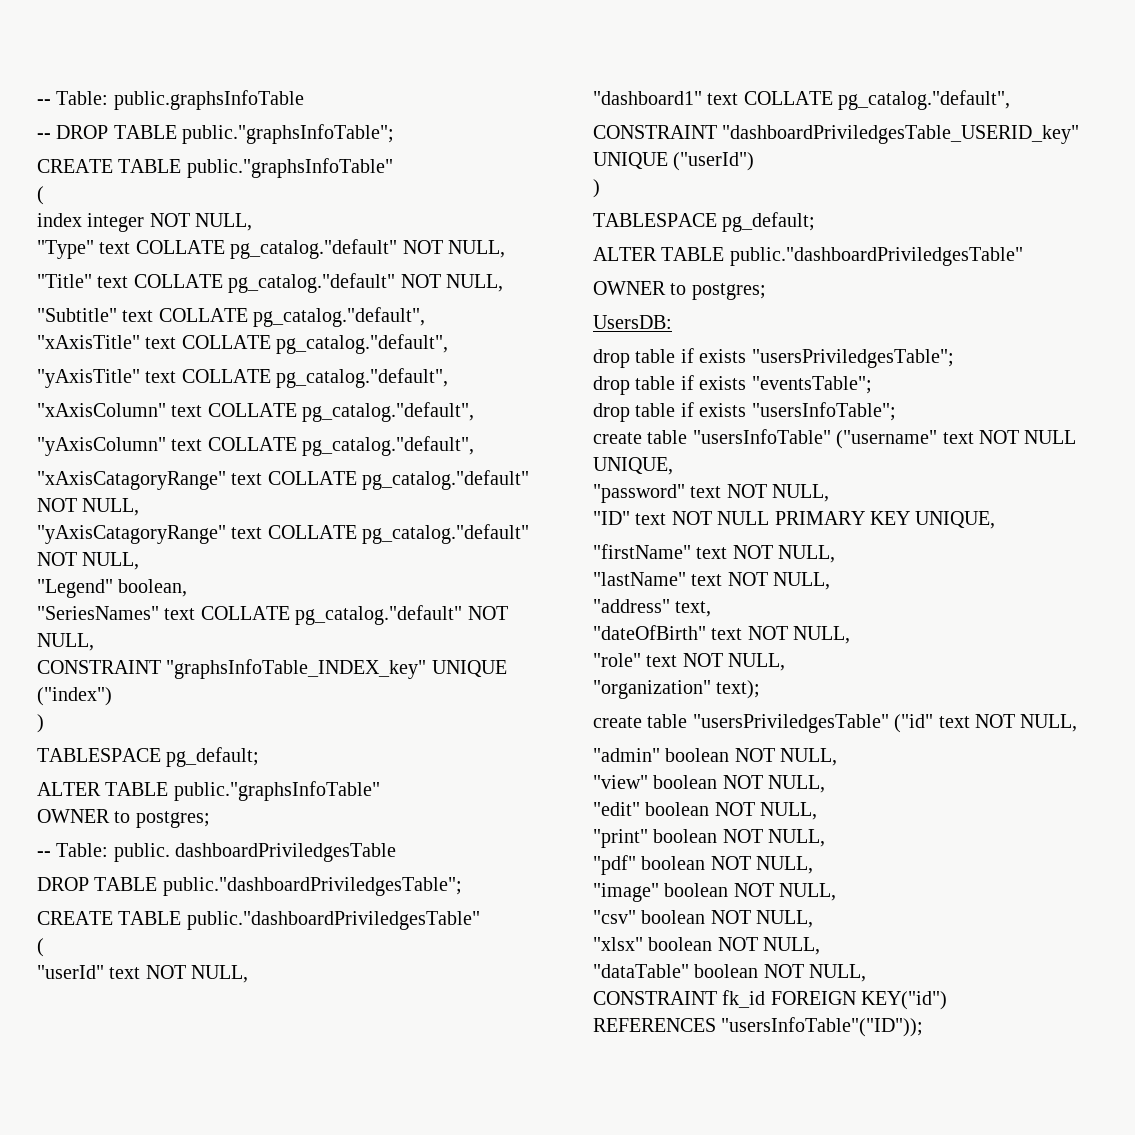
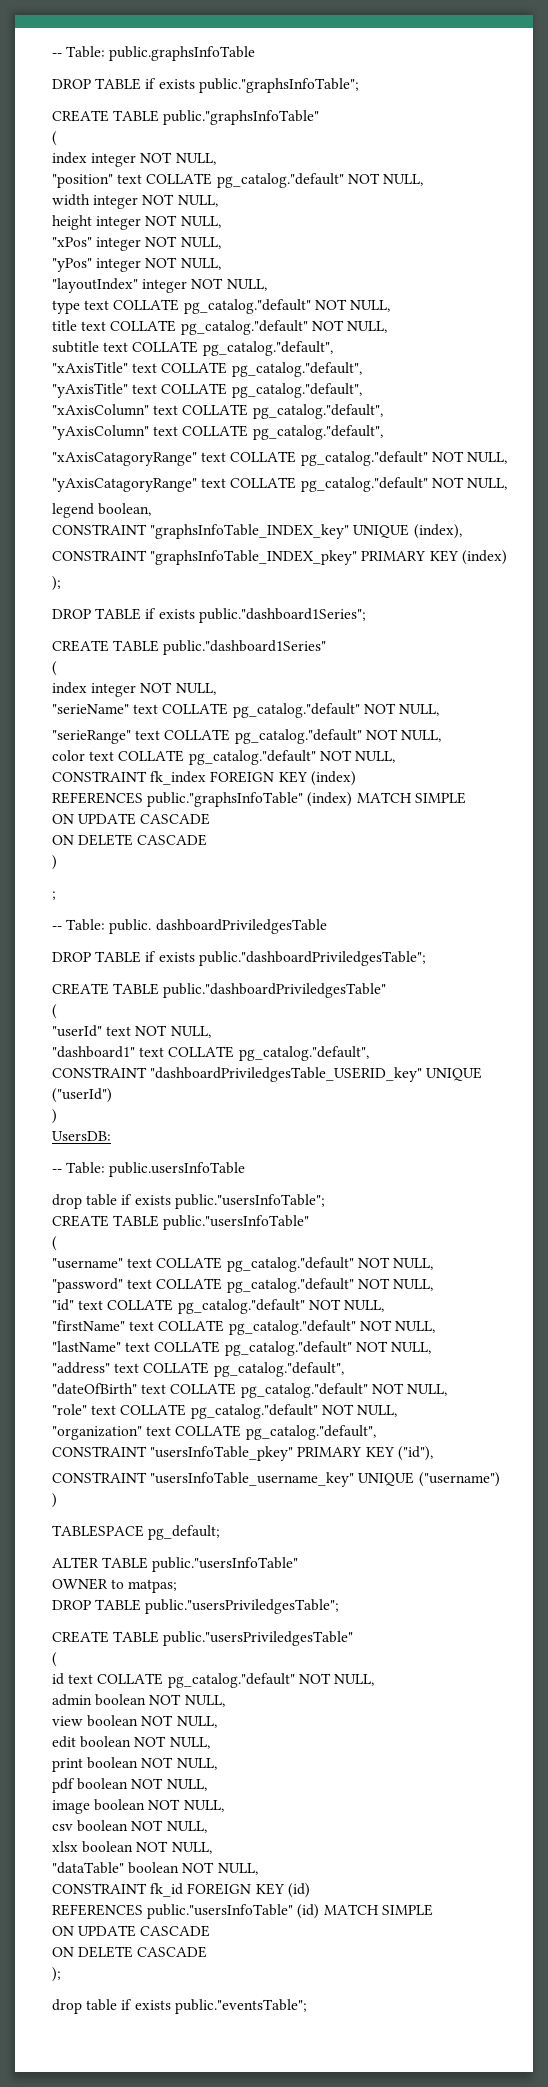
[37,125,177,139] -- DROP TABLE -> [52,78,195,90] DROP TABLE if exists
[37,239,505,259] [37,273,503,293] [37,308,117,322] "Type" text COLLATE pg_catalog."default" NOT NULL, // "Title" text COLLATE pg_catalog."default" NOT NULL, // "Subtitle" -> [52,173,423,188] [52,194,218,209] [52,215,221,230] [52,236,221,251] [52,257,221,272] [52,278,267,293] [52,299,390,314] [52,320,387,335] [52,341,99,353] "position" text COLLATE pg_catalog."default" NOT NULL, // width integer NOT NULL, // height integer NOT NULL, // "xPos" integer NOT NULL, // "yPos" integer NOT NULL, // "layoutIndex" integer NOT NULL, // type text COLLATE pg_catalog."default" NOT NULL, // title text COLLATE pg_catalog."default" NOT NULL, // subtitle
[37,579,113,598] "Legend" -> [52,503,94,518] legend
[37,606,159,620] "SeriesNames" -> [52,524,462,539] [52,550,507,565] [52,576,61,591] [52,608,366,623] [52,640,327,655] [52,661,57,676] [52,682,216,697] [52,703,439,718] [52,729,441,744] [52,750,85,761] CONSTRAINT "graphsInfoTable_INDEX_key" UNIQUE (index), // CONSTRAINT "graphsInfoTable_INDEX_pkey" PRIMARY KEY (index) // ); // DROP TABLE if exists public."dashboard1Series"; // CREATE TABLE public."dashboard1Series" // ( // index integer NOT NULL, // "serieName" text COLLATE pg_catalog."default" NOT NULL, // "serieRange" text COLLATE pg_catalog."default" NOT NULL, // color
[166,659,507,679] [37,687,112,706] [37,714,44,733] [37,747,260,767] [37,781,380,801] [37,809,210,828] "graphsInfoTable_INDEX_key" UNIQUE ("index") // ) // TABLESPACE pg_default; // ALTER TABLE public."graphsInfoTable" // OWNER to postgres; -> [150,771,356,786] [52,792,466,807] [52,813,211,825] [52,834,208,846] [52,855,57,870] [52,891,56,900] fk_index FOREIGN KEY (index) // REFERENCES public."graphsInfoTable" (index) MATCH SIMPLE // ON UPDATE CASCADE // ON DELETE CASCADE // ) // ;
(158, 884) none -> [145,951,195,962] if exists
[593,212,816,232] [593,247,1023,266] [593,281,766,300] [593,315,672,329] [593,348,954,368] [593,375,872,395] [593,402,896,422] [593,429,1077,449] [593,457,673,475] [593,484,830,503] [593,511,996,529] [593,544,836,563] [593,572,831,590] [593,599,712,617] [593,625,851,644] [593,653,786,671] [593,680,761,699] [593,714,1078,733] [593,748,838,766] [593,775,826,793] [593,802,818,820] [593,829,826,848] [593,855,814,875] [593,883,837,902] [593,910,814,928] [593,937,643,951] // TABLESPACE pg_default; // ALTER TABLE public."dashboardPriviledgesTable" // OWNER to postgres; // UsersDB: // drop table if exists "usersPriviledgesTable"; // drop table if exists "eventsTable"; // drop table if exists "usersInfoTable"; // create table "usersInfoTable" ("username" text NOT NULL UNIQUE, // "password" text NOT NULL, // "ID" text NOT NULL PRIMARY KEY UNIQUE, // "firstName" text NOT NULL, // "lastName" text NOT NULL, // "address" text, // "dateOfBirth" text NOT NULL, // "role" text NOT NULL, // "organization" text); // create table "usersPriviledgesTable" ("id" text NOT NULL, // "admin" boolean NOT NULL, // "view" boolean NOT NULL, // "edit" boolean NOT NULL, // "print" boolean NOT NULL, // "pdf" boolean NOT NULL, // "image" boolean NOT NULL, // "csv" boolean NOT NULL, // "xlsx" -> [52,1131,111,1141] [52,1162,246,1177] [52,1194,325,1209] [52,1215,310,1230] [52,1236,57,1251] [52,1257,433,1272] [52,1278,433,1293] [52,1299,384,1314] [52,1320,435,1335] [52,1341,431,1356] [52,1362,344,1377] [52,1383,447,1398] [52,1404,397,1419] [52,1425,376,1440] [52,1446,433,1461] [52,1472,500,1487] [52,1493,57,1508] [52,1525,221,1540] [52,1557,299,1572] [52,1578,178,1593] [52,1599,340,1614] [52,1631,354,1646] [52,1652,57,1667] [52,1673,374,1688] [52,1694,225,1707] [52,1715,217,1728] [52,1736,210,1749] [52,1757,217,1772] [52,1778,207,1793] [52,1799,224,1814] [52,1820,207,1833] [52,1841,78,1852] // UsersDB: // -- Table: public.usersInfoTable // drop table if exists public."usersInfoTable"; // CREATE TABLE public."usersInfoTable" // ( // "username" text COLLATE pg_catalog."default" NOT NULL, // "password" text COLLATE pg_catalog."default" NOT NULL, // "id" text COLLATE pg_catalog."default" NOT NULL, // "firstName" text COLLATE pg_catalog."default" NOT NULL, // "lastName" text COLLATE pg_catalog."default" NOT NULL, // "address" text COLLATE pg_catalog."default", // "dateOfBirth" text COLLATE pg_catalog."default" NOT NULL, // "role" text COLLATE pg_catalog."default" NOT NULL, // "organization" text COLLATE pg_catalog."default", // CONSTRAINT "usersInfoTable_pkey" PRIMARY KEY ("id"), // CONSTRAINT "usersInfoTable_username_key" UNIQUE ("username") // ) // TABLESPACE pg_default; // ALTER TABLE public."usersInfoTable" // OWNER to matpas; // DROP TABLE public."usersPriviledgesTable"; // CREATE TABLE public."usersPriviledgesTable" // ( // id text COLLATE pg_catalog."default" NOT NULL, // admin boolean NOT NULL, // view boolean NOT NULL, // edit boolean NOT NULL, // print boolean NOT NULL, // pdf boolean NOT NULL, // image boolean NOT NULL, // csv boolean NOT NULL, // xlsx
[861,991,948,1010] [593,1017,924,1037] KEY("id") // REFERENCES "usersInfoTable"("ID")); -> [255,1883,310,1898] [52,1904,433,1919] [52,1925,211,1937] [52,1946,208,1958] [52,1967,61,1982] [52,1999,307,2014] KEY (id) // REFERENCES public."usersInfoTable" (id) MATCH SIMPLE // ON UPDATE CASCADE // ON DELETE CASCADE // ); // drop table if exists public."eventsTable";

